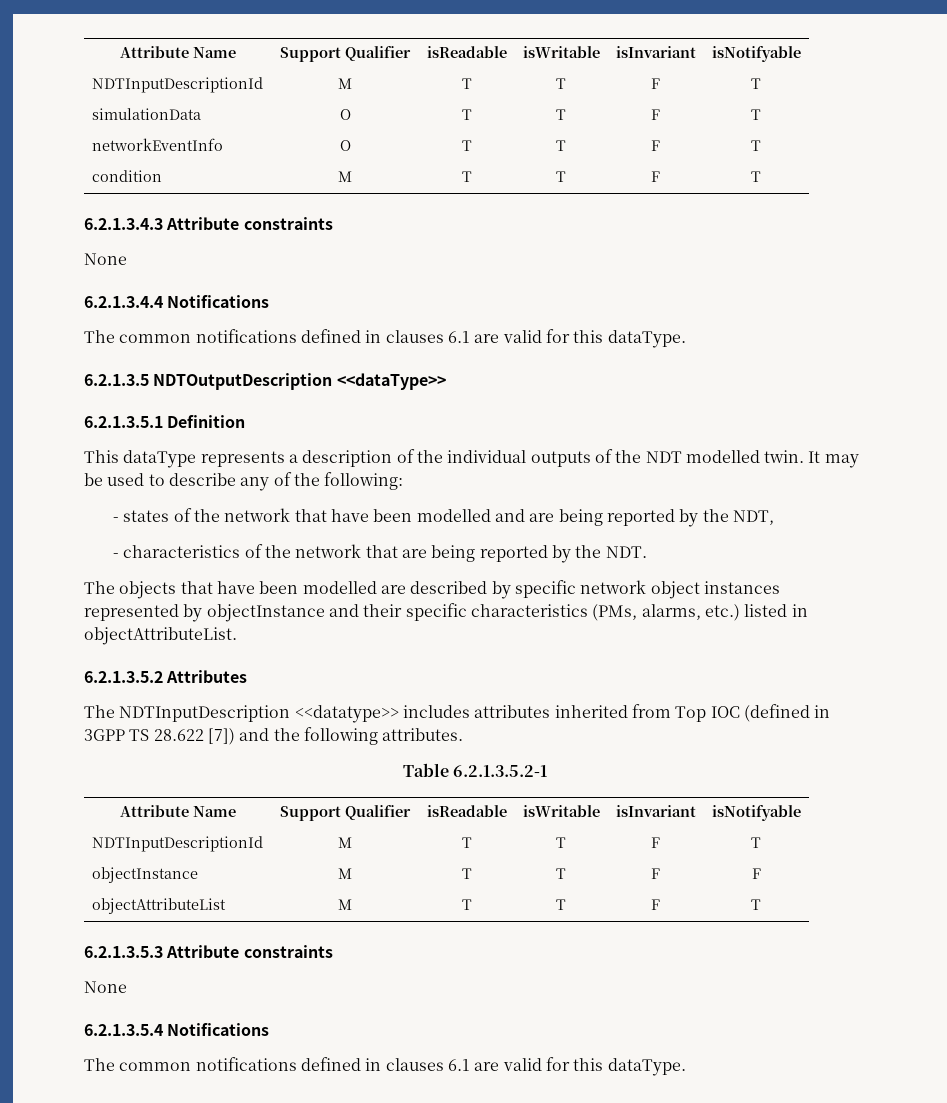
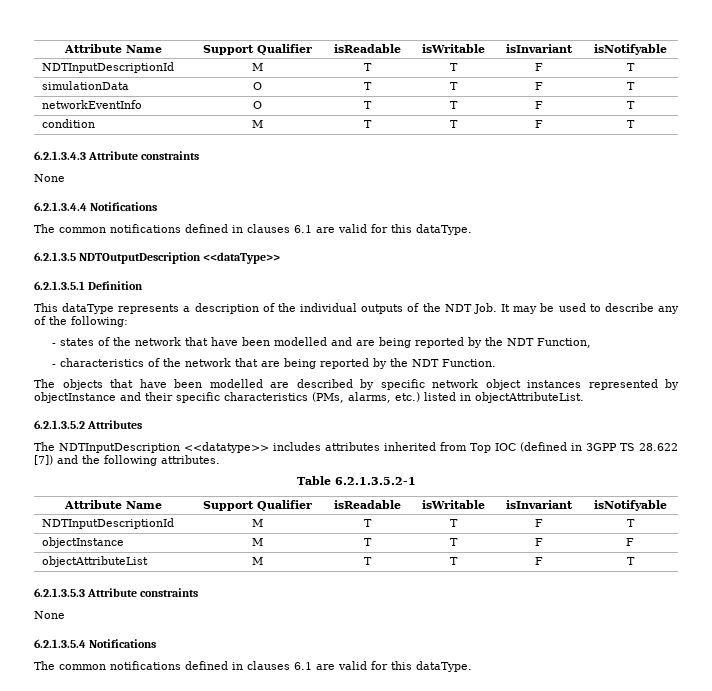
[685,450,805,463] modelled twin. -> [473,303,497,314] Job.
[732,510,774,525] NDT, -> [507,338,592,348] NDT Function,
[605,546,647,558] NDT. -> [412,359,497,367] NDT Function.

